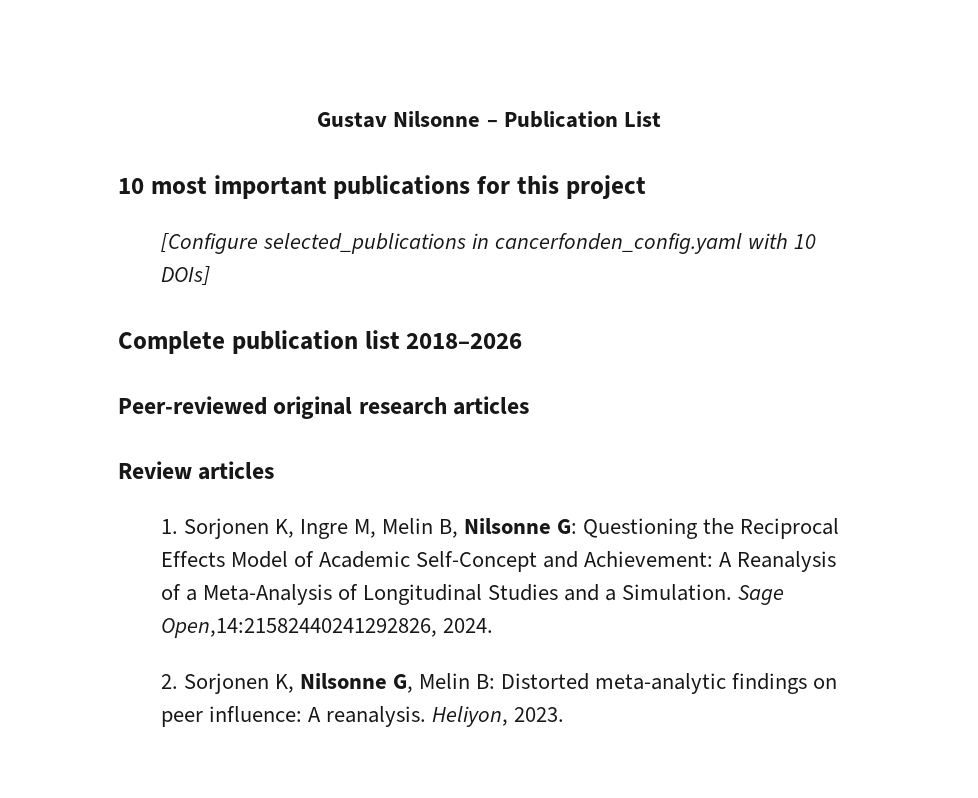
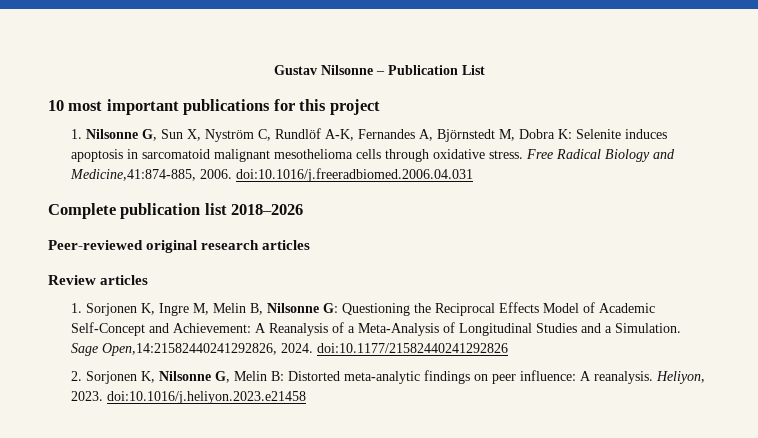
[160,233,817,254] [160,266,210,286] [Configure selected_publications in cancerfonden_config.yaml with 10 DOIs] -> [71,128,668,142] [71,149,676,162] [70,168,474,182] 1. Nilsonne G, Sun X, Nyström C, Rundlöf A-K, Fernandes A, Björnstedt M, Dobra K: Selenite induces apoptosis in sarcomatoid malignant mesothelioma cells through oxidative stress. Free Radical Biology and Medicine,41:874-885, 2006. doi:10.1016/j.freeradbiomed.2006.04.031
(493, 625) none -> [317,343,509,353] doi:10.1177/21582440241292826
(565, 714) none -> [107,391,307,404] doi:10.1016/j.heliyon.2023.e21458

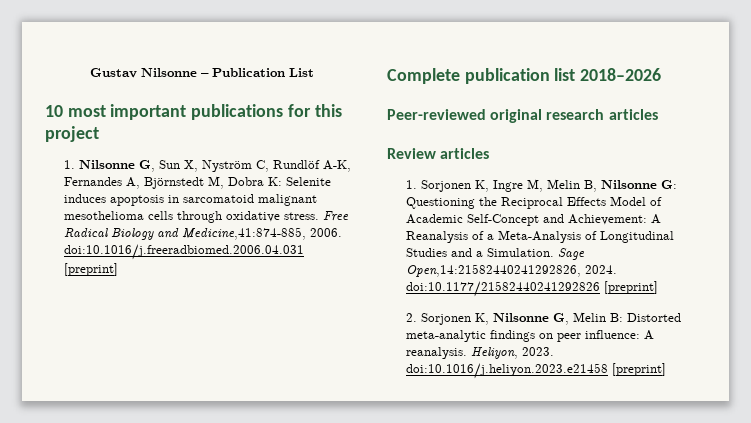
(474, 175) none -> [64,263,119,276] [preprint]
(509, 348) none -> [604,281,659,294] [preprint]
(307, 397) none -> [612,363,667,376] [preprint]

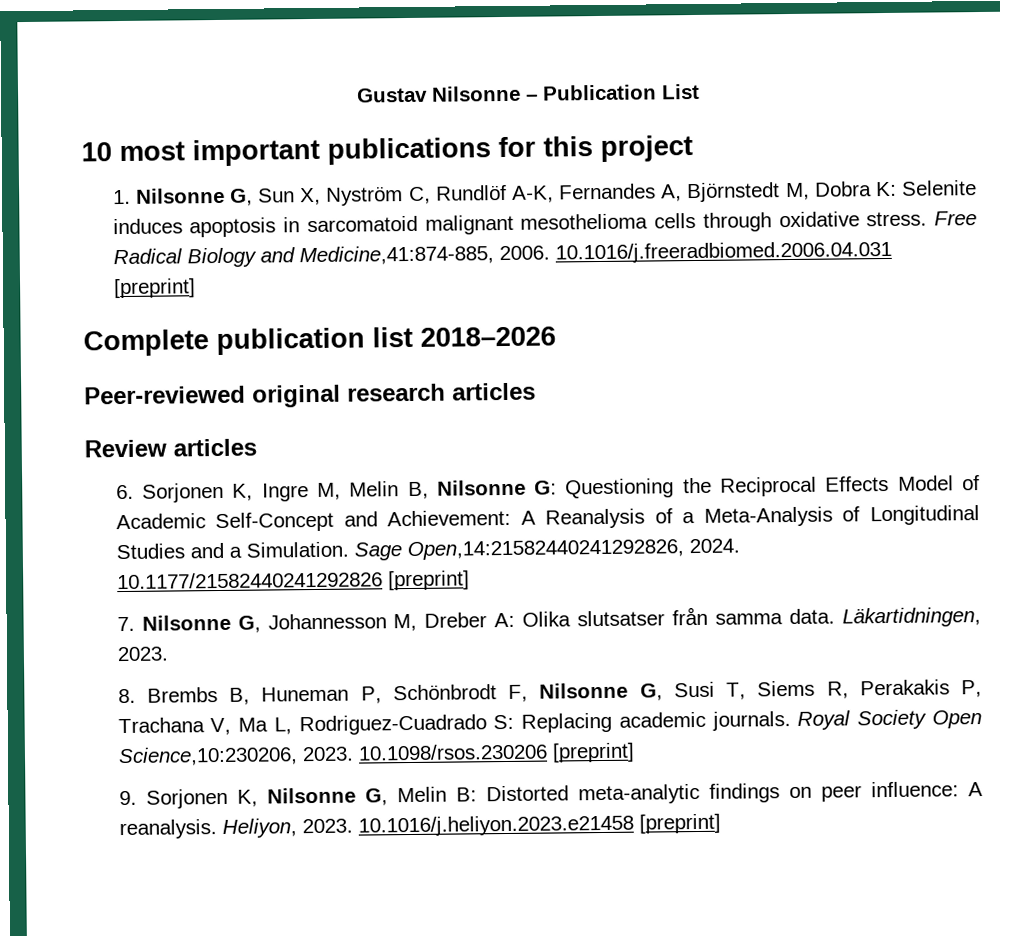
[64,244,305,260] doi:10.1016/j.freeradbiomed.2006.04.031 -> [554,240,892,264] 10.1016/j.freeradbiomed.2006.04.031
[406,180,418,189] 1. -> [115,484,134,500] 6.
[406,281,659,297] [406,313,418,322] doi:10.1177/21582440241292826 [preprint] // 2. -> [116,570,470,591] [116,606,982,633] [116,646,168,662] [117,679,983,705] [117,709,983,736] [117,742,635,767] [118,790,137,806] 10.1177/21582440241292826 [preprint] // 7. Nilsonne G, Johannesson M, Dreber A: Olika slutsatser från samma data. Läkartidningen, 2023. // 8. Brembs B, Huneman P, Schönbrodt F, Nilsonne G, Susi T, Siems R, Perakakis P, Trachana V, Ma L, Rodriguez-Cuadrado S: Replacing academic journals. Royal Society Open Science,10:230206, 2023. 10.1098/rsos.230206 [preprint] // 9.
[406,363,609,379] doi:10.1016/j.heliyon.2023.e21458 -> [357,814,634,837] 10.1016/j.heliyon.2023.e21458

